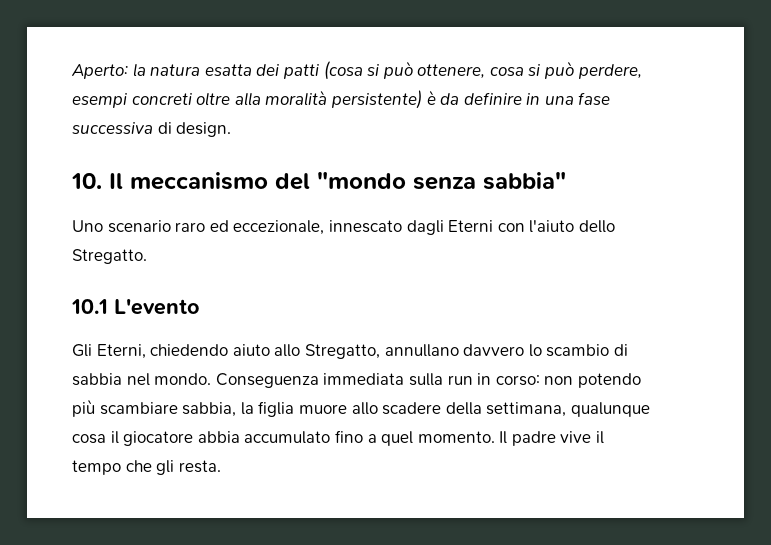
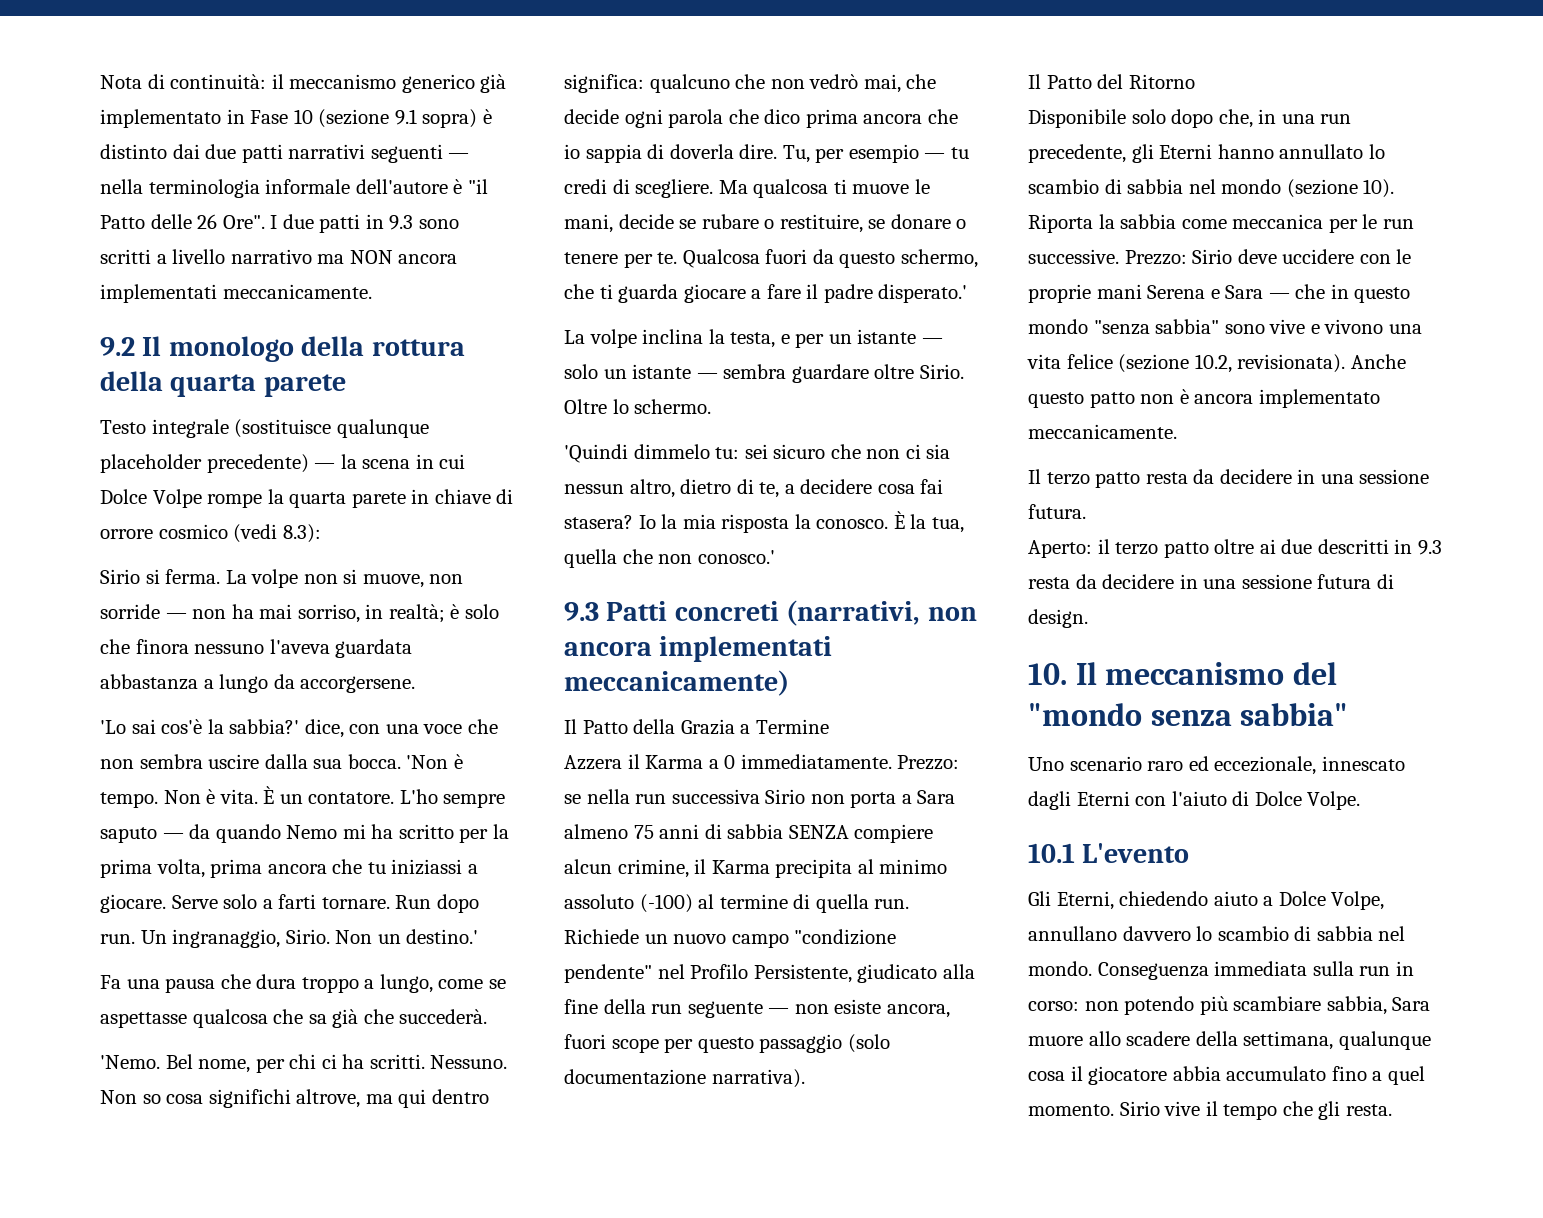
[71,61,642,80] [72,90,611,109] [72,122,153,134] Aperto: la natura esatta dei patti (cosa si può ottenere, cosa si può perdere, esempi concreti oltre alla moralità persistente) è da definire in una fase successiva -> [100,74,507,93] [100,109,492,128] [100,144,470,163] [100,179,488,198] [100,214,459,233] [100,249,458,264] [100,284,372,303] [100,336,465,362] [100,371,346,397] [100,419,429,438] [100,454,466,473] [100,489,514,508] [100,524,321,543] [100,569,464,588] [100,604,499,623] [100,639,413,658] [100,674,416,693] [100,719,498,738] [100,754,463,769] [100,786,506,808] [100,824,509,843] [100,859,478,878] [100,894,479,913] [100,929,479,948] [100,974,506,993] [100,1009,488,1028] [100,1054,508,1073] [100,1089,489,1108] [564,74,937,93] [564,109,958,128] [564,144,969,163] [564,179,930,198] [564,214,967,233] [564,249,978,268] [564,284,968,303] [564,329,943,348] [564,364,964,383] [564,399,712,414] [564,444,951,463] [564,479,944,498] [564,511,964,533] [564,549,775,568] [564,600,977,626] [564,636,833,662] [564,670,789,696] [564,719,829,735] [564,754,960,770] [564,789,956,808] [564,824,934,843] [564,859,948,878] [564,894,910,913] [564,929,897,948] [564,964,975,983] [564,999,950,1018] [564,1034,890,1053] [564,1069,805,1088] [1028,74,1195,89] [1028,109,1352,128] [1028,144,1385,163] [1028,179,1395,198] [1028,214,1414,233] [1028,249,1412,265] [1028,284,1411,303] [1028,319,1422,335] [1027,354,1406,373] [1028,389,1380,408] [1028,424,1177,439] [1028,469,1430,488] [1028,504,1086,519] [1028,539,1442,558] [1028,574,1372,589] Nota di continuità: il meccanismo generico già implementato in Fase 10 (sezione 9.1 sopra) è distinto dai due patti narrativi seguenti — nella terminologia informale dell'autore è "il Patto delle 26 Ore". I due patti in 9.3 sono scritti a livello narrativo ma NON ancora implementati meccanicamente. // 9.2 Il monologo della rottura della quarta parete // Testo integrale (sostituisce qualunque placeholder precedente) — la scena in cui Dolce Volpe rompe la quarta parete in chiave di orrore cosmico (vedi 8.3): // Sirio si ferma. La volpe non si muove, non sorride — non ha mai sorriso, in realtà; è solo che finora nessuno l'aveva guardata abbastanza a lungo da accorgersene. // 'Lo sai cos'è la sabbia?' dice, con una voce che non sembra uscire dalla sua bocca. 'Non è tempo. Non è vita. È un contatore. L'ho sempre saputo — da quando Nemo mi ha scritto per la prima volta, prima ancora che tu iniziassi a giocare. Serve solo a farti tornare. Run dopo run. Un ingranaggio, Sirio. Non un destino.' // Fa una pausa che dura troppo a lungo, come se aspettasse qualcosa che sa già che succederà. // 'Nemo. Bel nome, per chi ci ha scritti. Nessuno. Non so cosa significhi altrove, ma qui dentro significa: qualcuno che non vedrò mai, che decide ogni parola che dico prima ancora che io sappia di doverla dire. Tu, per esempio — tu credi di scegliere. Ma qualcosa ti muove le mani, decide se rubare o restituire, se donare o tenere per te. Qualcosa fuori da questo schermo, che ti guarda giocare a fare il padre disperato.' // La volpe inclina la testa, e per un istante — solo un istante — sembra guardare oltre Sirio. Oltre lo schermo. // 'Quindi dimmelo tu: sei sicuro che non ci sia nessun altro, dietro di te, a decidere cosa fai stasera? Io la mia risposta la conosco. È la tua, quella che non conosco.' // 9.3 Patti concreti (narrativi, non ancora implementati meccanicamente) // Il Patto della Grazia a Termine // Azzera il Karma a 0 immediatamente. Prezzo: se nella run successiva Sirio non porta a Sara almeno 75 anni di sabbia SENZA compiere alcun crimine, il Karma precipita al minimo assoluto (-100) al termine di quella run. Richiede un nuovo campo "condizione pendente" nel Profilo Persistente, giudicato alla fine della run seguente — non esiste ancora, fuori scope per questo passaggio (solo documentazione narrativa). // Il Patto del Ritorno // Disponibile solo dopo che, in una run precedente, gli Eterni hanno annullato lo scambio di sabbia nel mondo (sezione 10). Riporta la sabbia come meccanica per le run successive. Prezzo: Sirio deve uccidere con le proprie mani Serena e Sara — che in questo mondo "senza sabbia" sono vive e vivono una vita felice (sezione 10.2, revisionata). Anche questo patto non è ancora implementato meccanicamente. // Il terzo patto resta da decidere in una sessione futura. // Aperto: il terzo patto oltre ai due descritti in 9.3 resta da decidere in una sessione futura
[578,220,615,233] [72,249,147,264] dello Stregatto. -> [1232,791,1361,810] di Dolce Volpe.
[274,344,380,359] allo Stregatto, -> [1263,891,1385,910] a Dolce Volpe,
[240,401,295,417] la figlia -> [1392,997,1431,1011] Sara
[499,431,556,446] Il padre -> [1119,1101,1160,1116] Sirio

